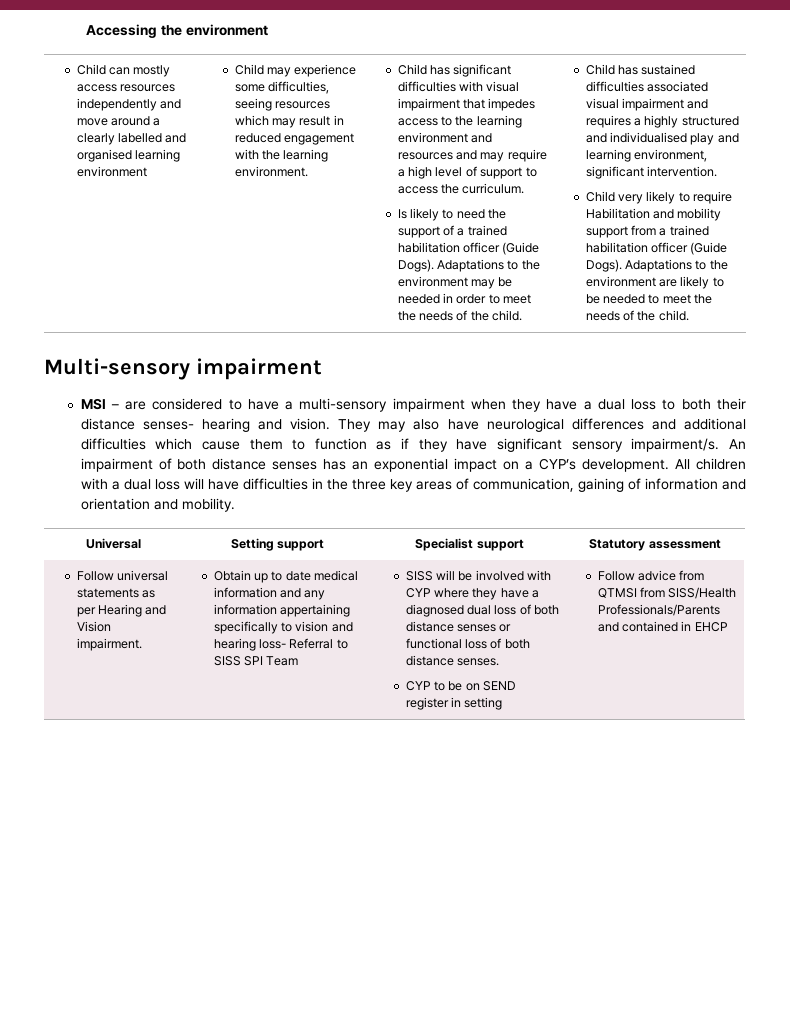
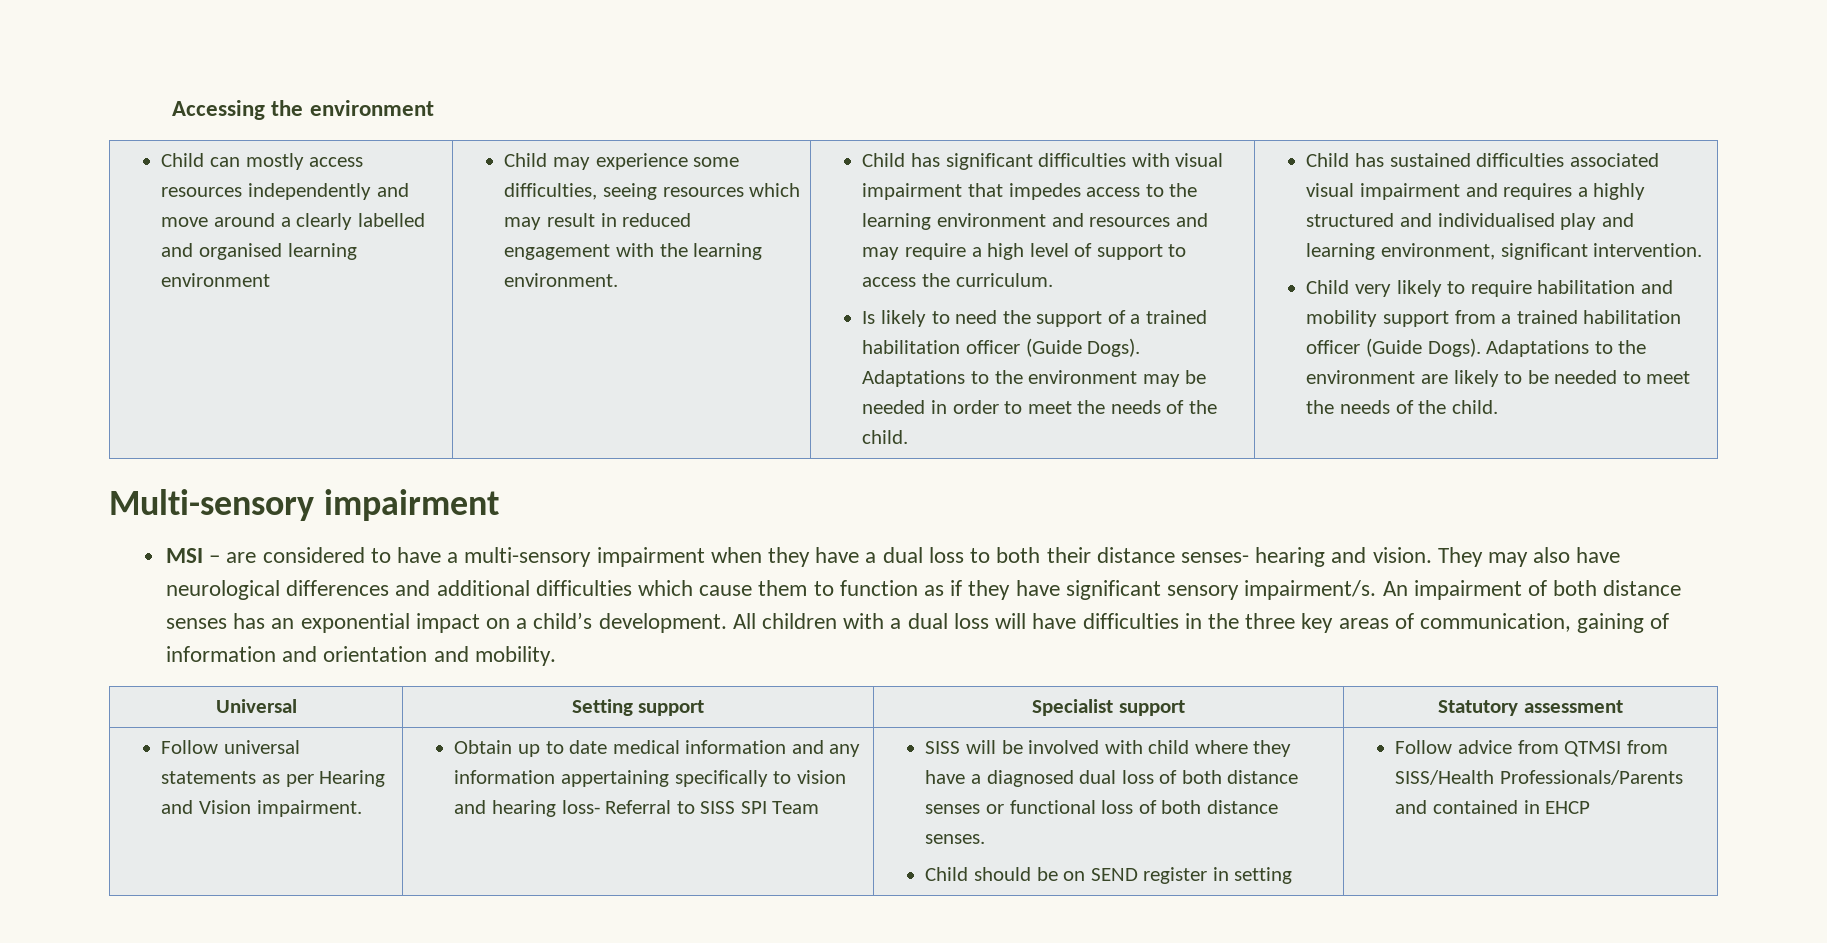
[585,208,650,219] Habilitation -> [1537,280,1636,294] habilitation
[539,458,577,470] CYP’s -> [533,612,593,629] child’s
[405,588,431,598] CYP -> [1148,740,1190,754] child
[405,681,446,691] CYP to -> [925,867,1031,881] Child should

